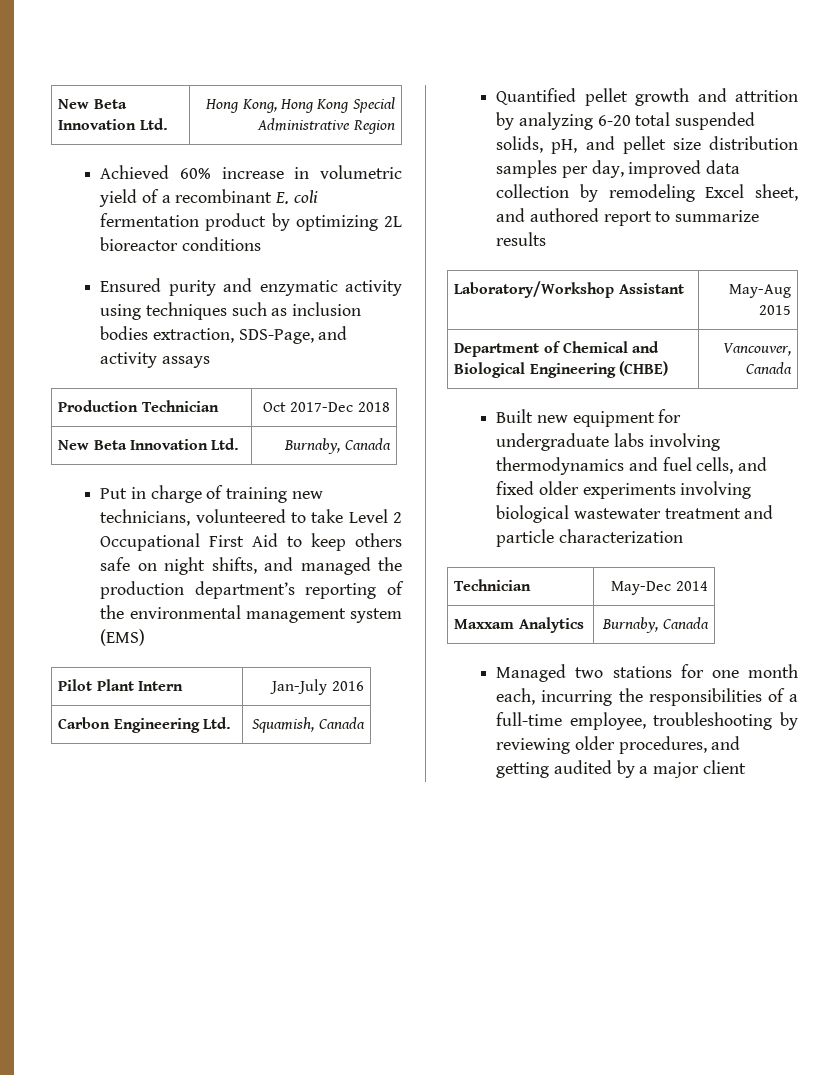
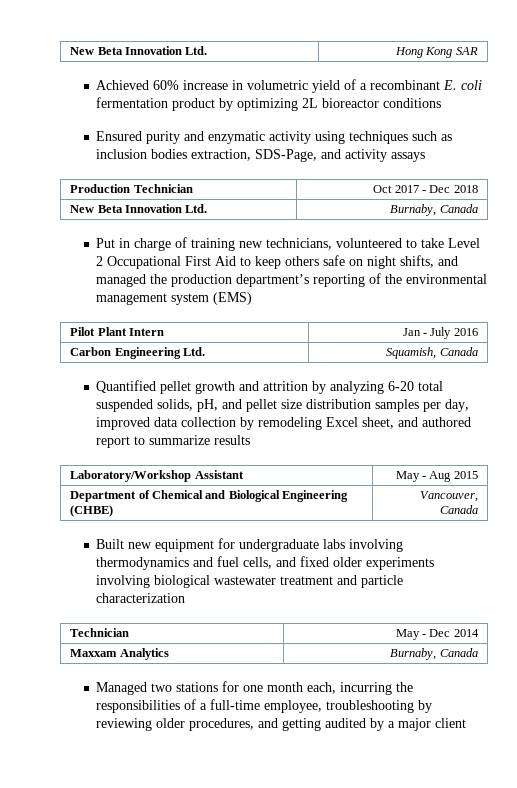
[241,97,395,113] [257,118,395,134] Kong, Hong Kong Special Administrative Region -> [425,47,478,58] Kong SAR
[290,402,354,412] 2017-Dec -> [394,185,451,193] 2017 - Dec
[270,679,328,695] Jan-July -> [402,327,452,339] Jan - July
[728,284,791,298] May-Aug -> [395,471,452,482] May - Aug
[611,581,672,595] May-Dec -> [395,629,451,640] May - Dec

